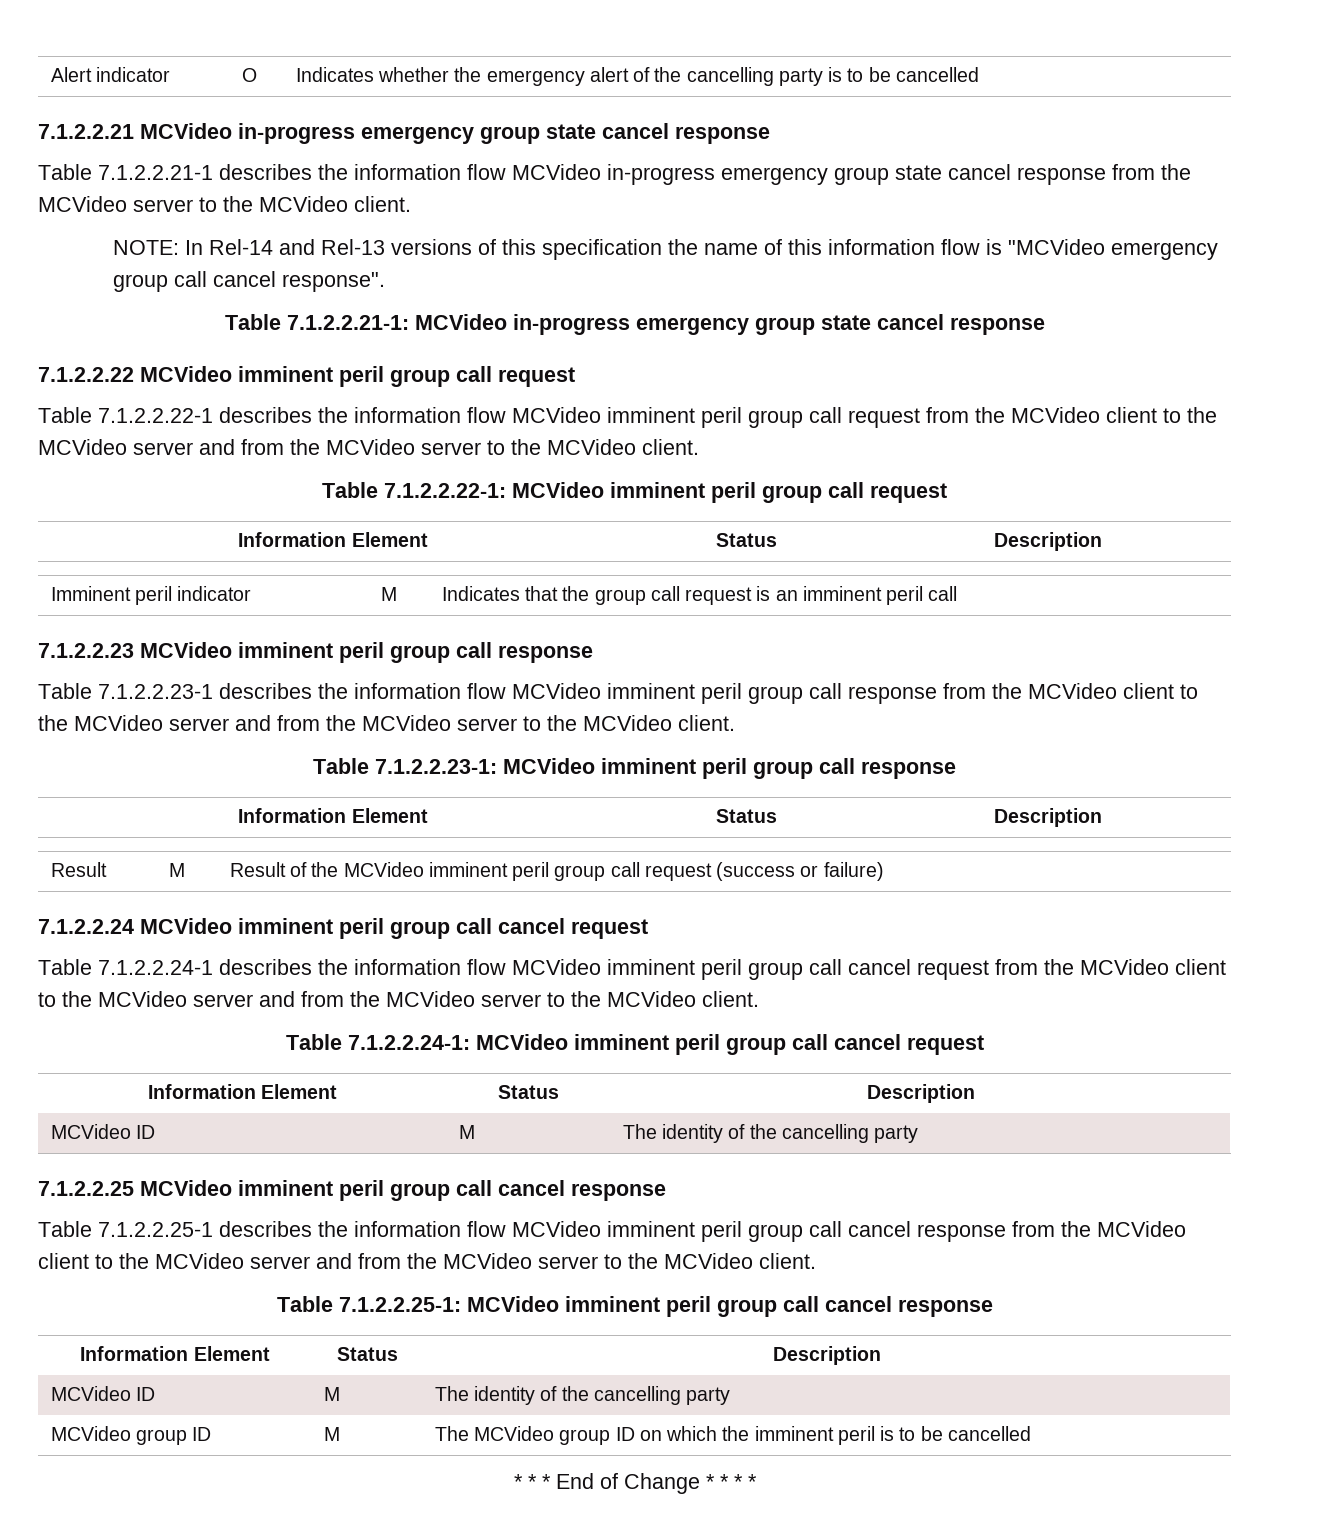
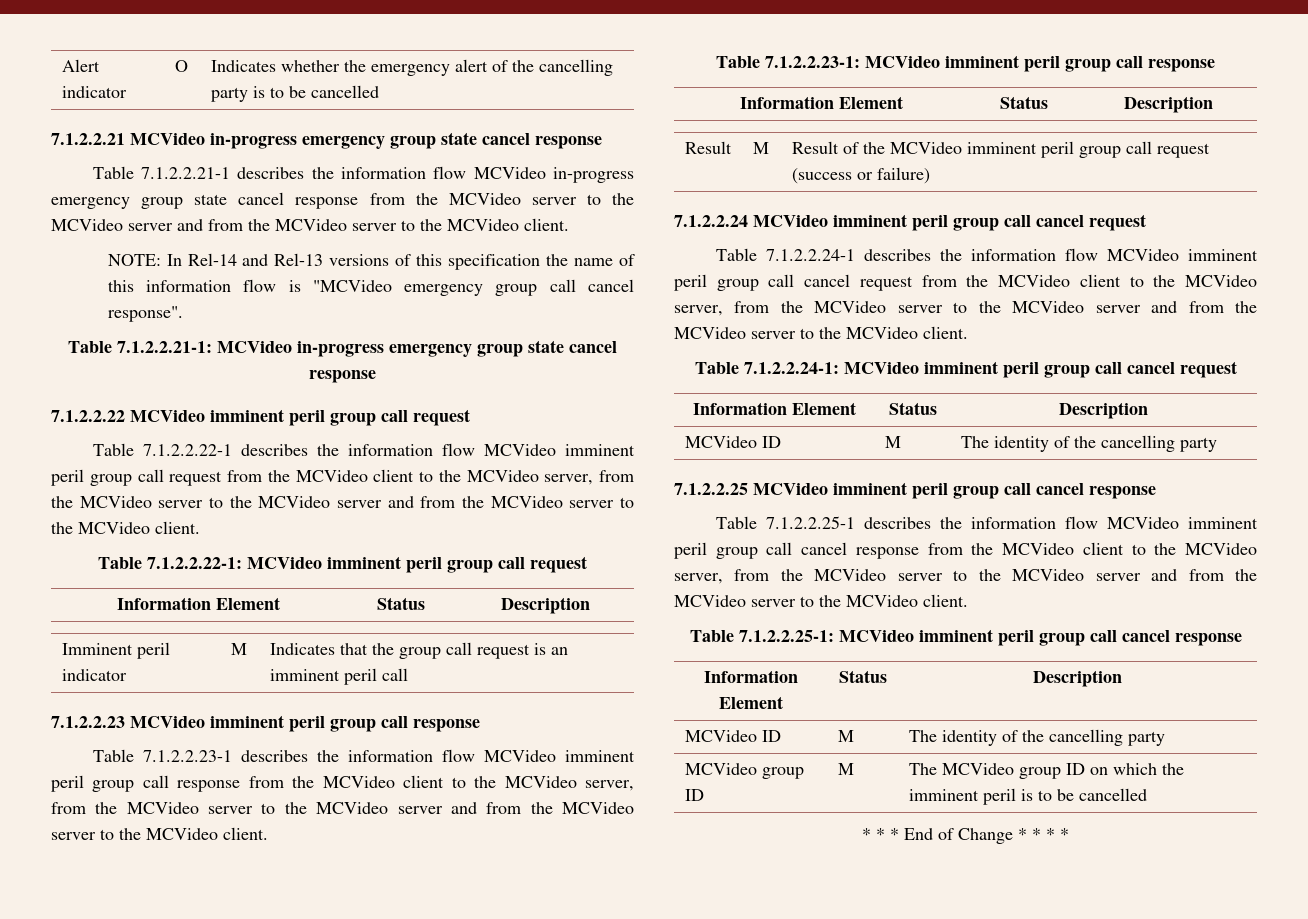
(348, 204) none -> [128,219,519,231] server and from the MCVideo server to the MCVideo
(127, 447) none -> [544,470,634,485] [51,496,331,508] server, from the MCVideo server to the MCVideo
(163, 723) none -> [585,780,634,791] [51,802,389,814] server, from the MCVideo server to the MCVideo
(187, 999) none -> [674,301,1085,316] server, from the MCVideo server to the MCVideo
(244, 1261) none -> [674,569,1085,584] server, from the MCVideo server to the MCVideo

